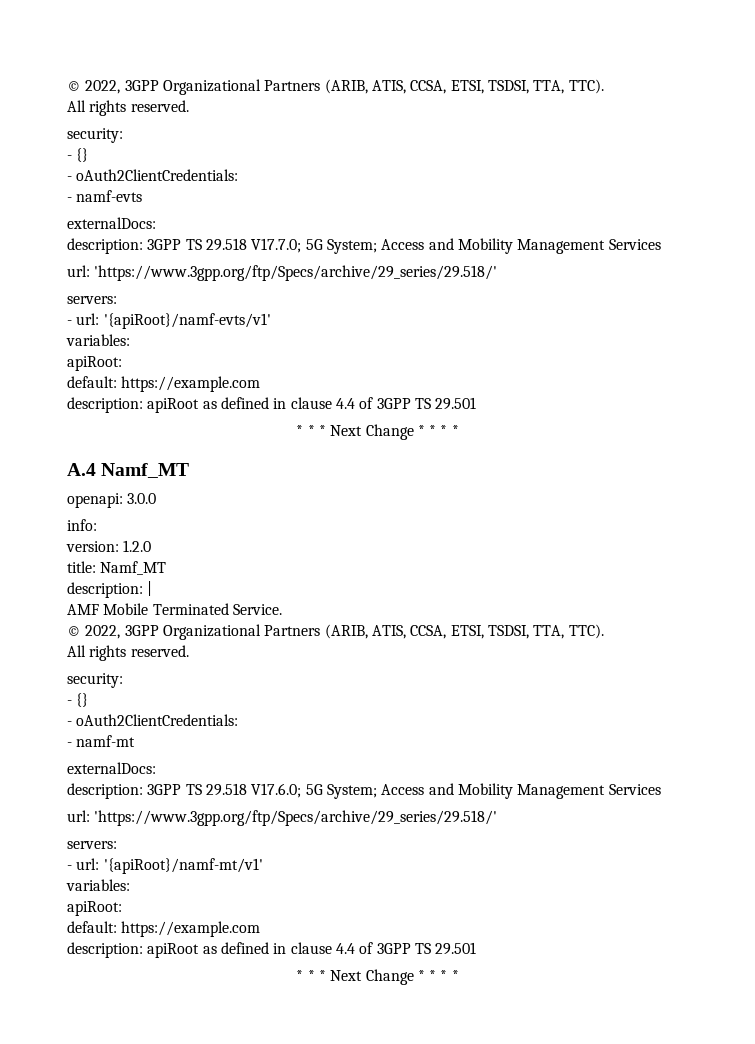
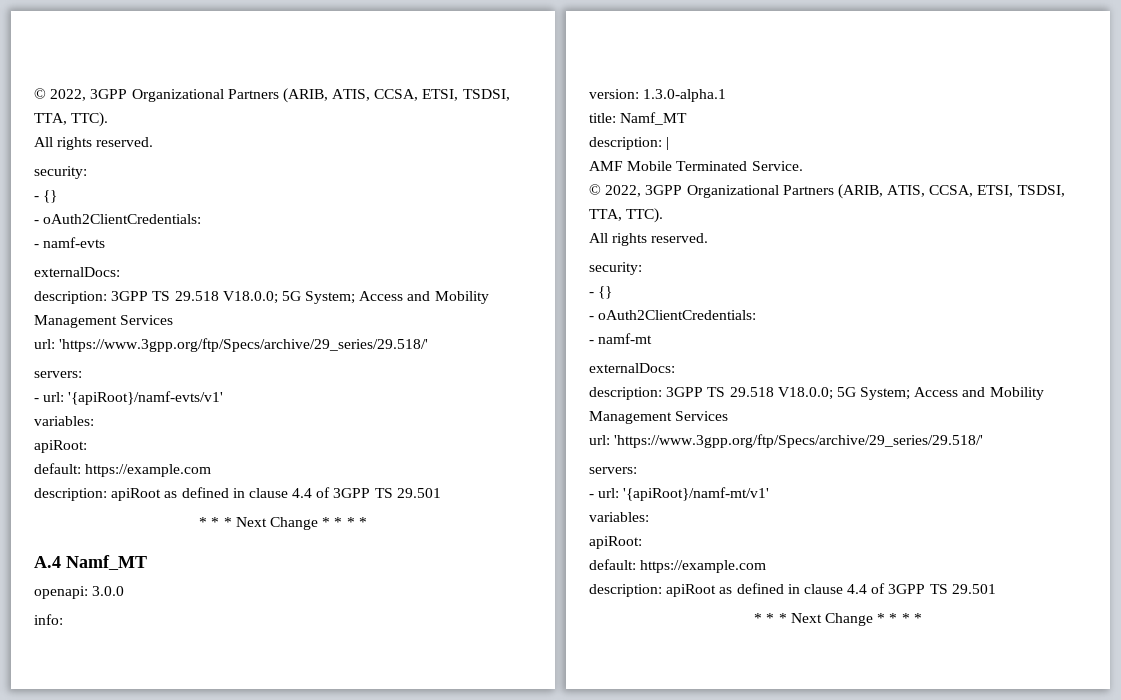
[251,238,302,253] V17.7.0; -> [222,291,278,304] V18.0.0;
[123,540,152,552] 1.2.0 -> [643,89,727,102] 1.3.0-alpha.1
[251,783,302,798] V17.6.0; -> [777,387,833,400] V18.0.0;

